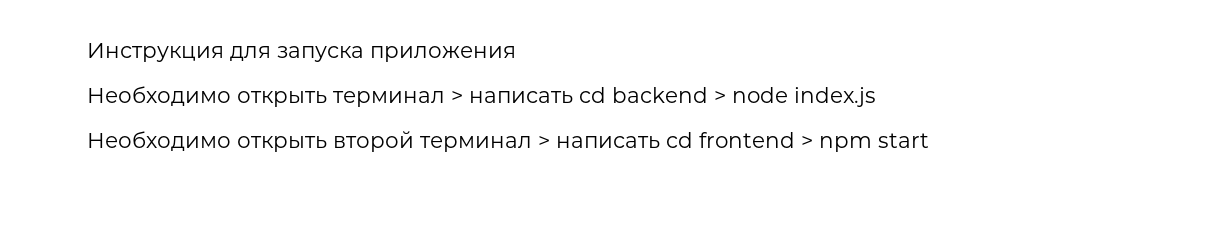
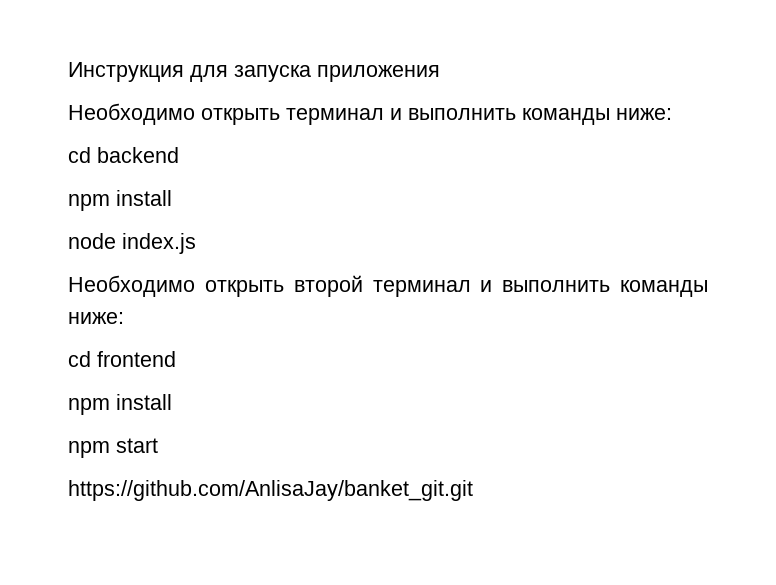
[451,91,573,104] > написать -> [390,108,672,125] и выполнить команды ниже: //
[714,91,726,103] > -> [68,190,172,211] // npm install //
[538,136,660,149] > написать -> [480,280,708,297] [68,312,124,324] и выполнить команды ниже: //
[801,136,813,148] > -> [68,394,172,415] // npm install //
(929, 140) none -> [68,480,473,501] // https://github.com/AnlisaJay/banket_git.git

